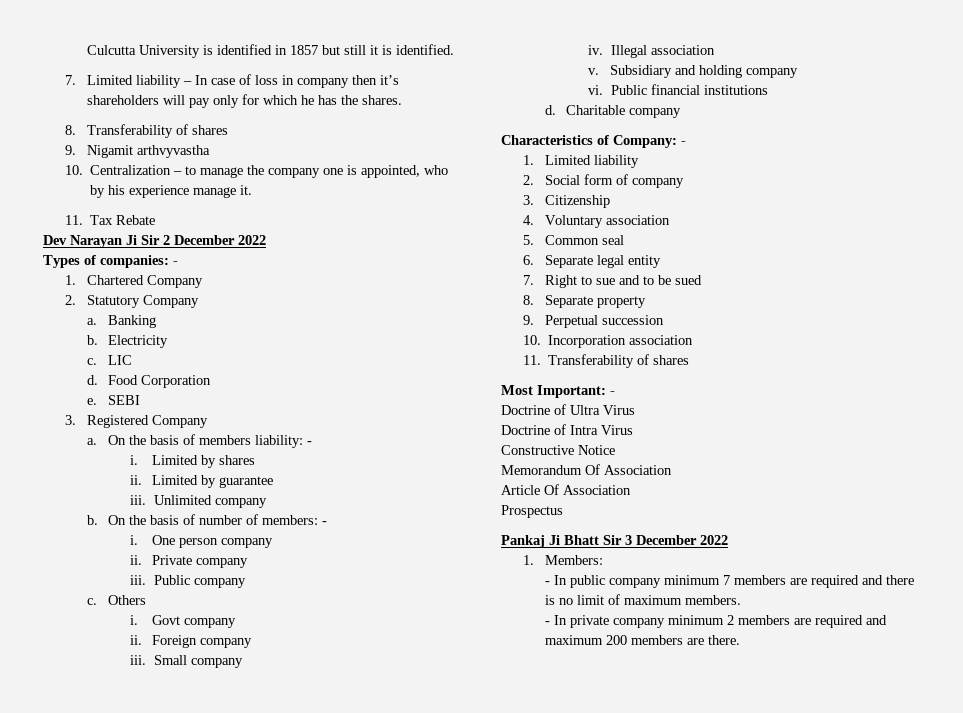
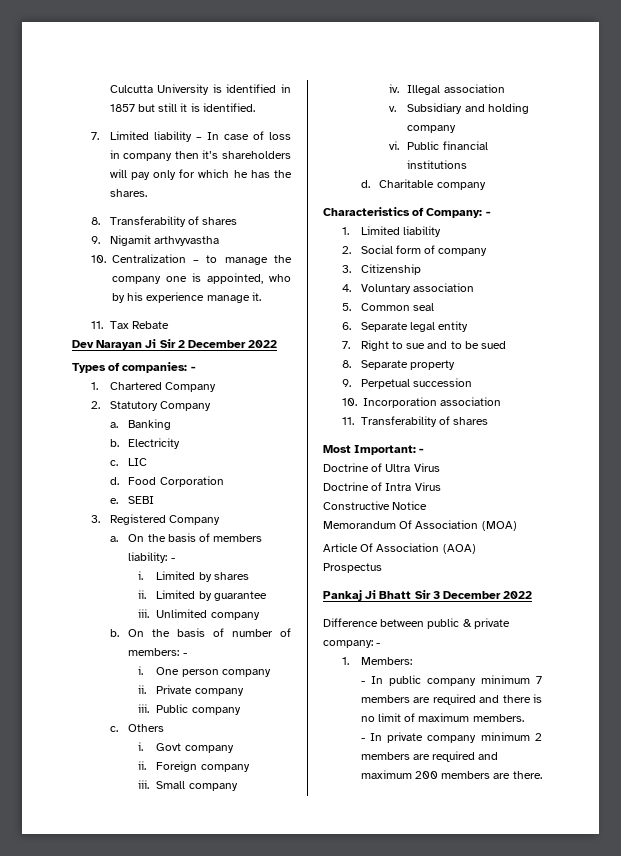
(672, 470) none -> [481,521,517,531] (MOA)
(631, 490) none -> [442,544,476,554] (AOA)
(728, 540) none -> [323,618,510,629] [323,640,381,648] // Difference between public & private company: -

